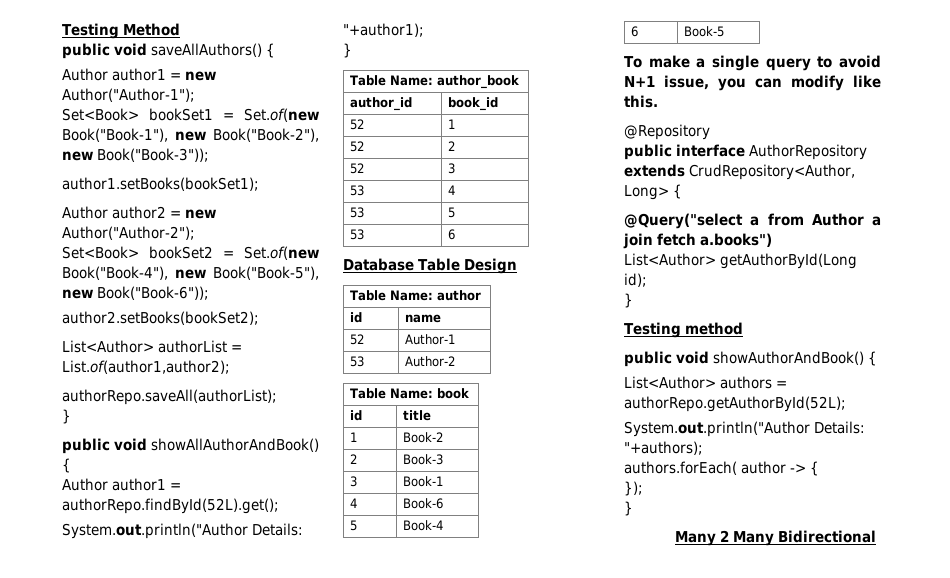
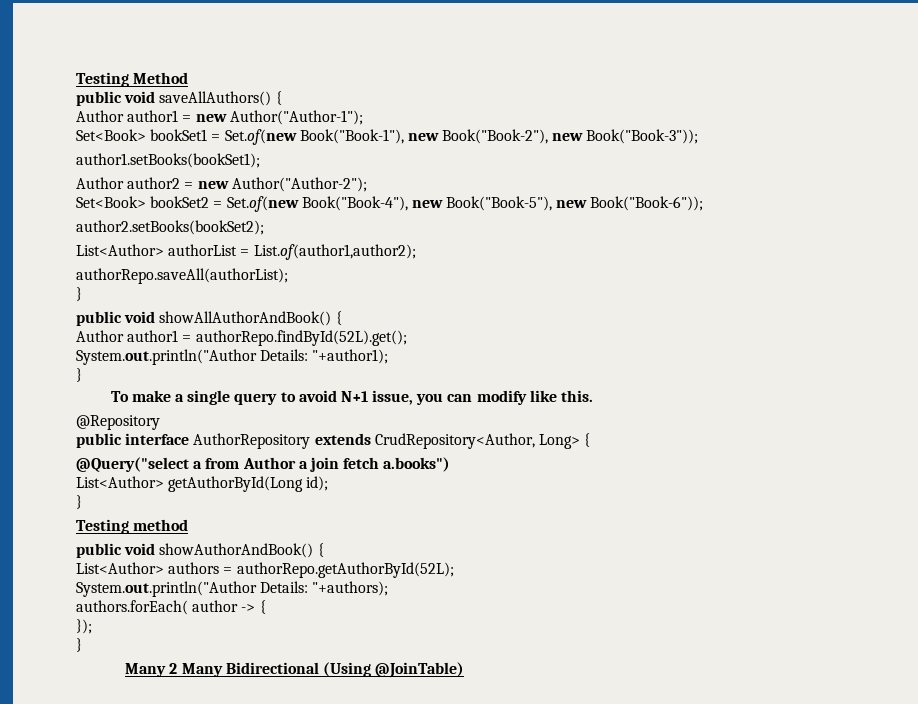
[350,75,520,89] [350,97,413,111] [448,97,499,111] [350,119,365,130] [448,119,456,129] [350,141,365,152] [448,141,456,151] [350,163,365,174] [448,163,456,174] [350,185,365,196] [448,185,456,195] [350,207,365,218] [448,207,456,218] [350,229,365,240] [448,229,456,240] [343,258,517,274] [350,290,482,301] [350,312,363,323] [405,314,442,323] [350,334,365,345] [405,334,456,345] [350,356,365,367] [405,356,456,367] [350,388,470,399] [350,410,363,421] [403,410,432,421] [350,432,358,442] [403,432,444,443] [350,454,358,464] [403,454,444,465] [350,476,358,487] [403,476,444,487] [350,498,358,508] [403,498,444,509] [350,520,358,531] [403,520,444,531] [631,26,639,37] [684,26,725,37] // Table Name: author_book // author_id | book_id // 52 | 1 // 52 | 2 // 52 | 3 // 53 | 4 // 53 | 5 // 53 | 6 // Database Table Design // Table Name: author // id | name // 52 | Author-1 // 53 | Author-2 // Table Name: book // id | title // 1 | Book-2 // 2 | Book-3 // 3 | Book-1 // 4 | Book-6 // 5 | Book-4 // 6 | Book-5 -> (82, 375) none
(877, 536) none -> [323,662,465,678] (Using @JoinTable)

